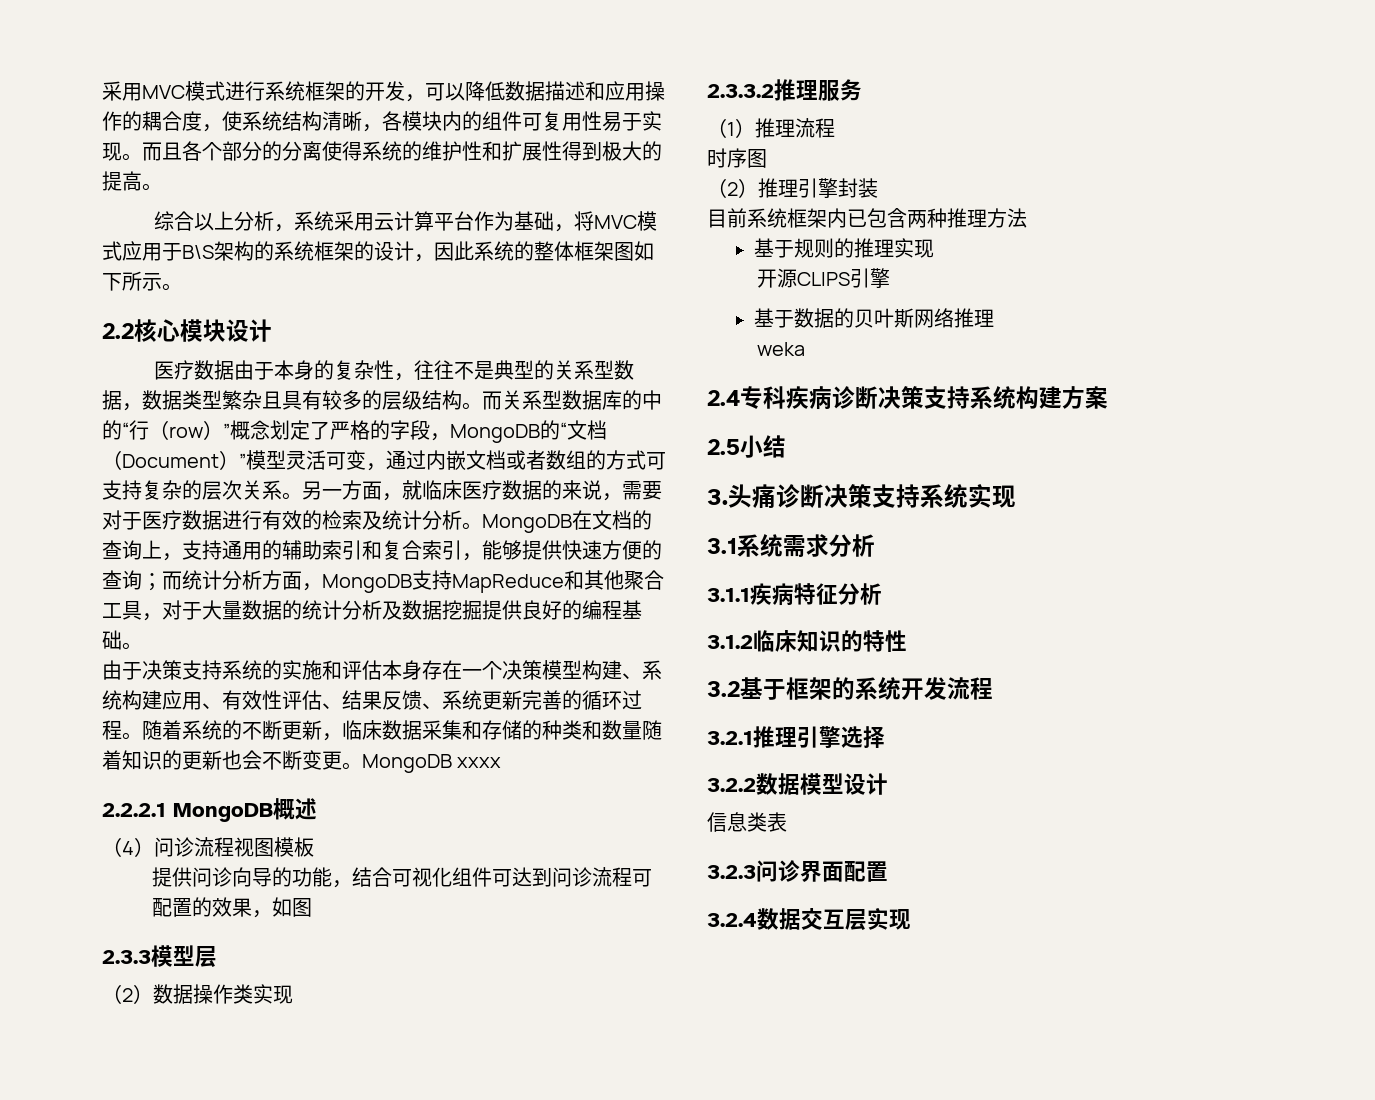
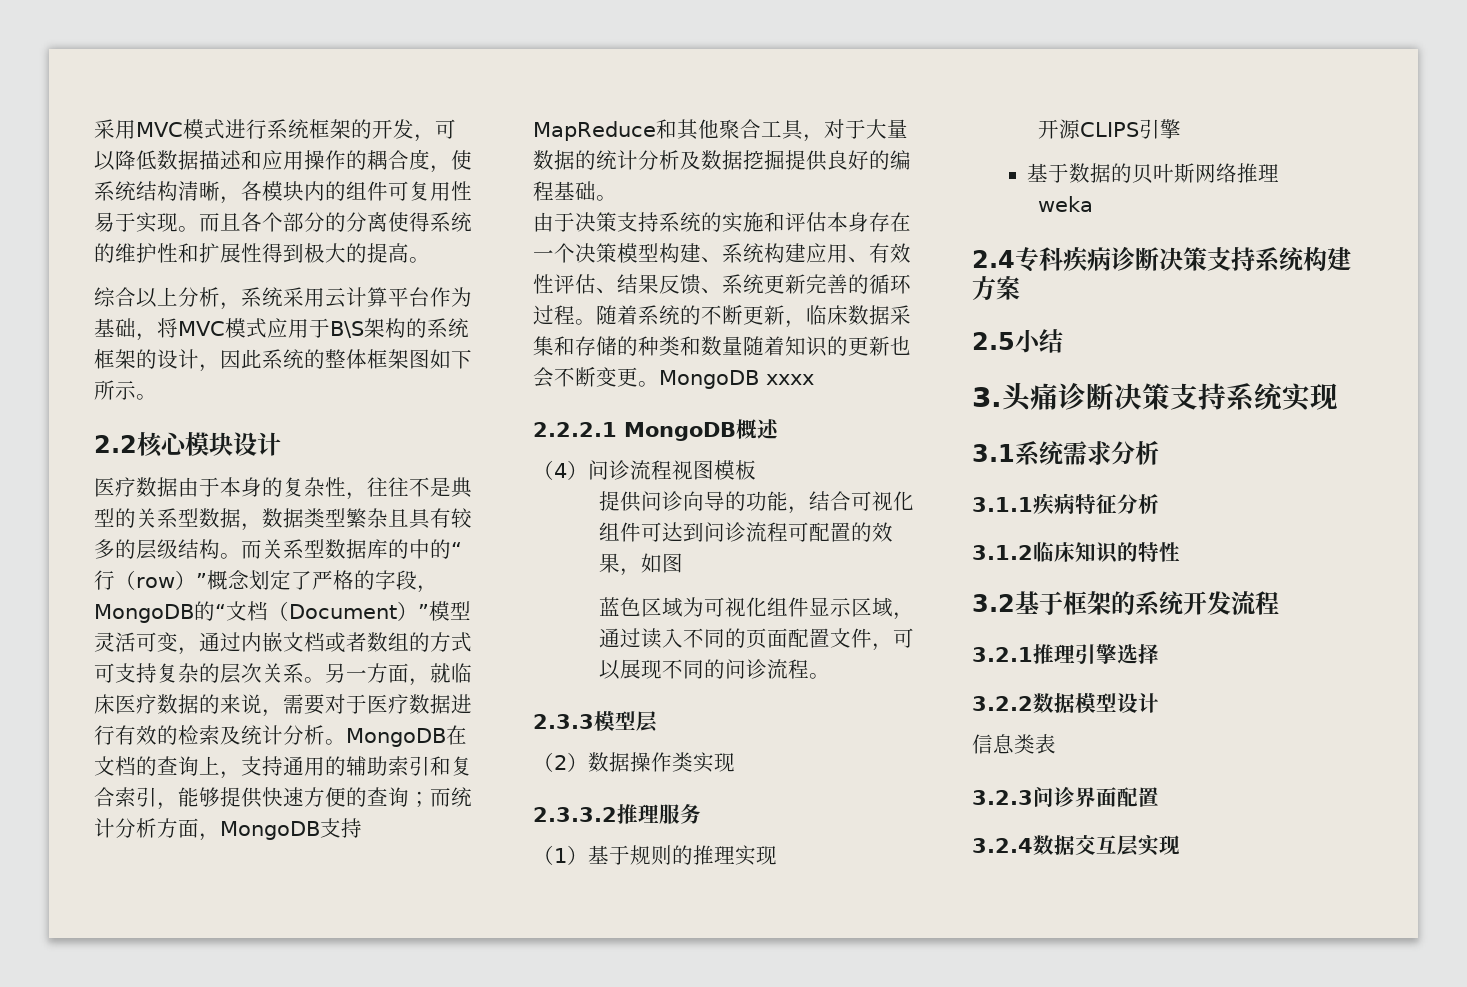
(312, 907) none -> [598,597,914,620] [598,628,914,651] [598,659,830,680] // 蓝色区域为可视化组件显示区域，通过读入不同的页面配置文件，可以展现不同的问诊流程。
[755,118,835,138] [707,148,767,168] [707,178,878,198] [707,208,1027,228] 推理流程 // 时序图 // （2）推理引擎封装 // 目前系统框架内已包含两种推理方法 // -> (588, 855) none

